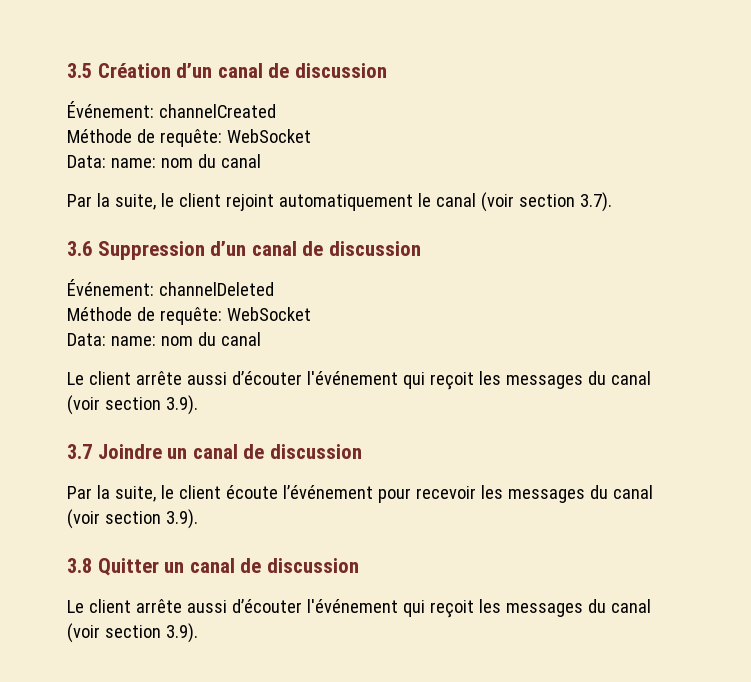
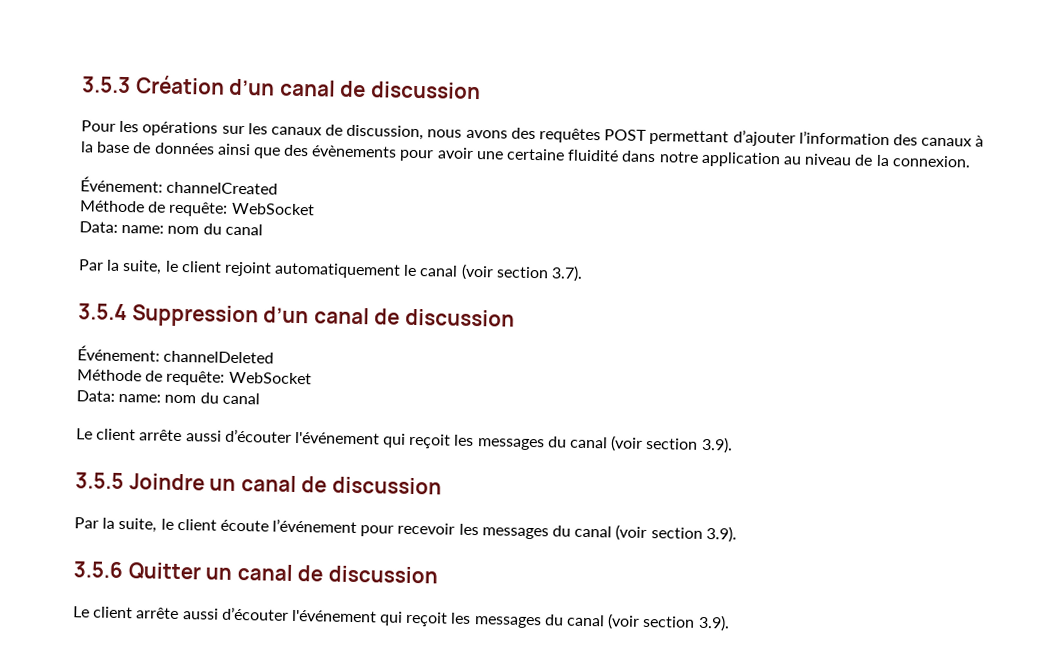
[67,63,92,78] 3.5 -> [82,76,131,94] 3.5.3
(387, 70) none -> [81,120,985,147] [81,141,971,168] // Pour les opérations sur les canaux de discussion, nous avons des requêtes POST permettant d’ajouter l’information des canaux à la base de données ainsi que des évènements pour avoir une certaine fluidité dans notre application au niveau de la connexion.
[67,241,92,256] 3.6 -> [78,303,127,321] 3.5.4
[67,444,92,459] 3.7 -> [75,472,124,490] 3.5.5
[67,558,92,573] 3.8 -> [73,561,124,579] 3.5.6

